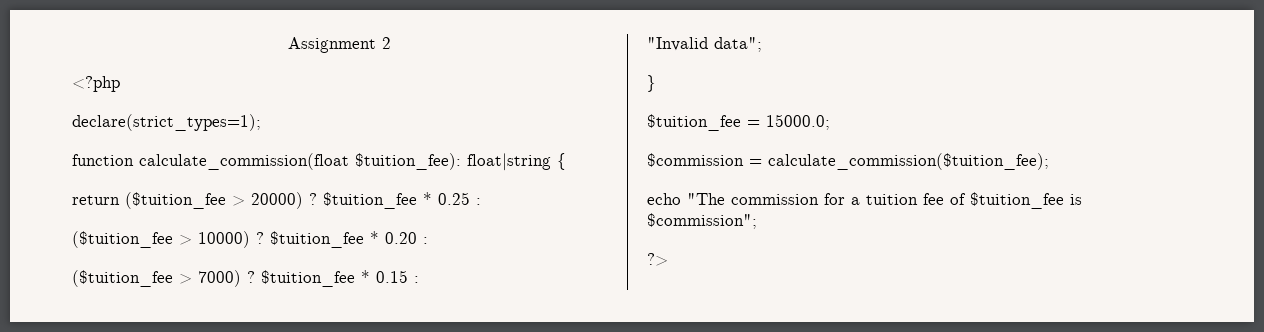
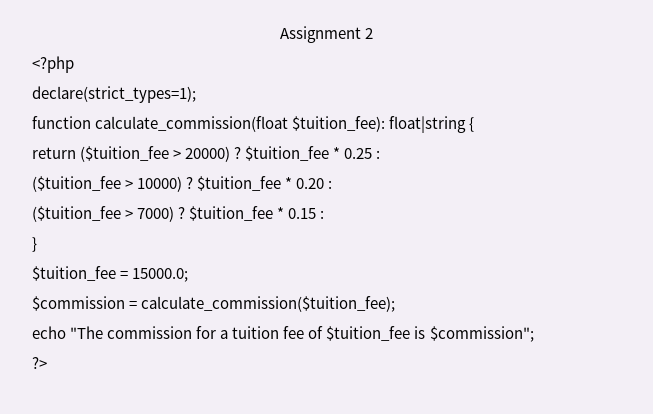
[647,37,762,52] // "Invalid data"; -> (325, 214) none

